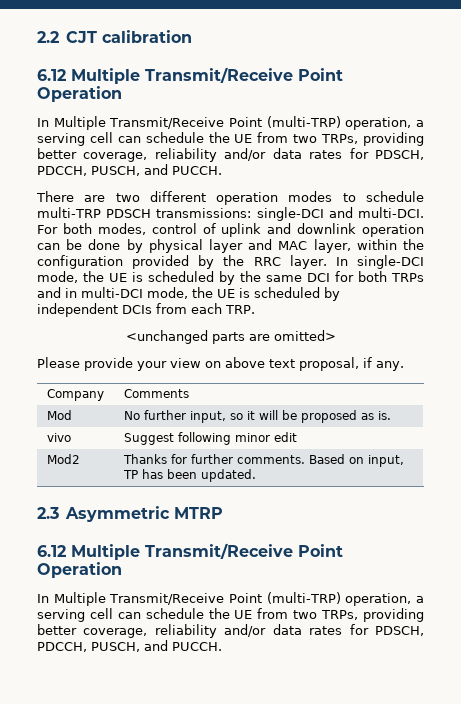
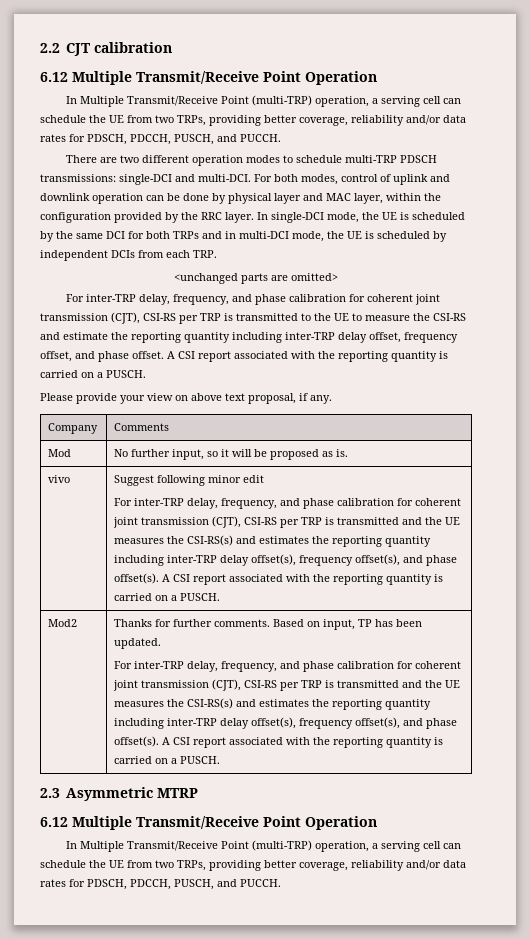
(336, 335) none -> [65,294,440,305] [40,312,466,324] [40,332,458,343] [40,351,448,362] [40,370,146,378] // For inter-TRP delay, frequency, and phase calibration for coherent joint transmission (CJT), CSI-RS per TRP is transmitted to the UE to measure the CSI-RS and estimate the reporting quantity including inter-TRP delay offset, frequency offset, and phase offset. A CSI report associated with the reporting quantity is carried on a PUSCH.
(297, 437) none -> [114,498,462,509] [113,516,461,528] [114,535,432,547] [114,554,458,566] [114,573,444,585] [114,593,221,601] // For inter-TRP delay, frequency, and phase calibration for coherent joint transmission (CJT), CSI-RS per TRP is transmitted and the UE measures the CSI-RS(s) and estimates the reporting quantity including inter-TRP delay offset(s), frequency offset(s), and phase offset(s). A CSI report associated with the reporting quantity is carried on a PUSCH.
(256, 475) none -> [114,661,462,672] [113,679,461,691] [114,698,432,710] [114,717,458,729] [114,736,444,748] [114,756,221,764] // For inter-TRP delay, frequency, and phase calibration for coherent joint transmission (CJT), CSI-RS per TRP is transmitted and the UE measures the CSI-RS(s) and estimates the reporting quantity including inter-TRP delay offset(s), frequency offset(s), and phase offset(s). A CSI report associated with the reporting quantity is carried on a PUSCH.

